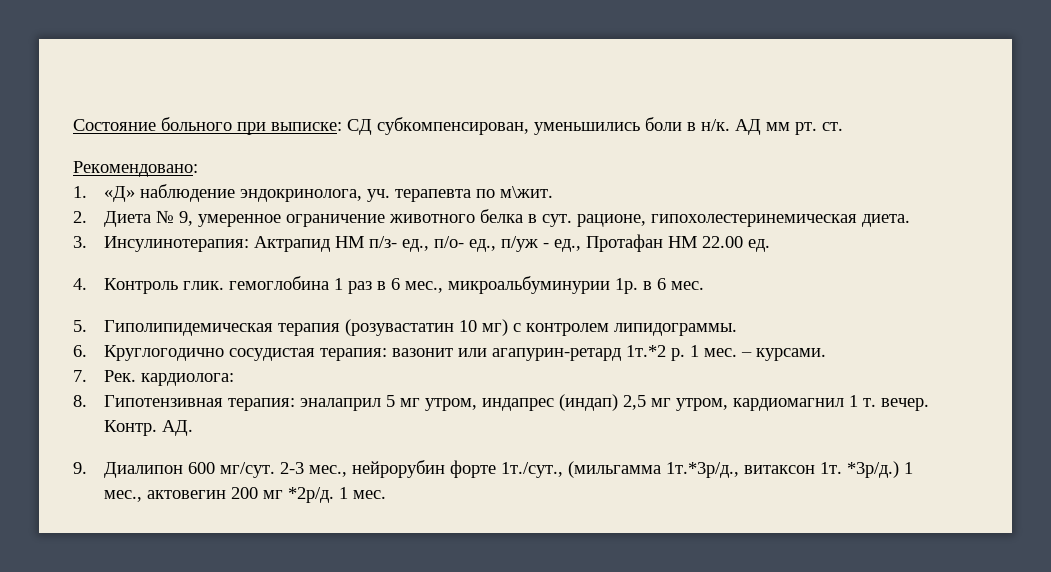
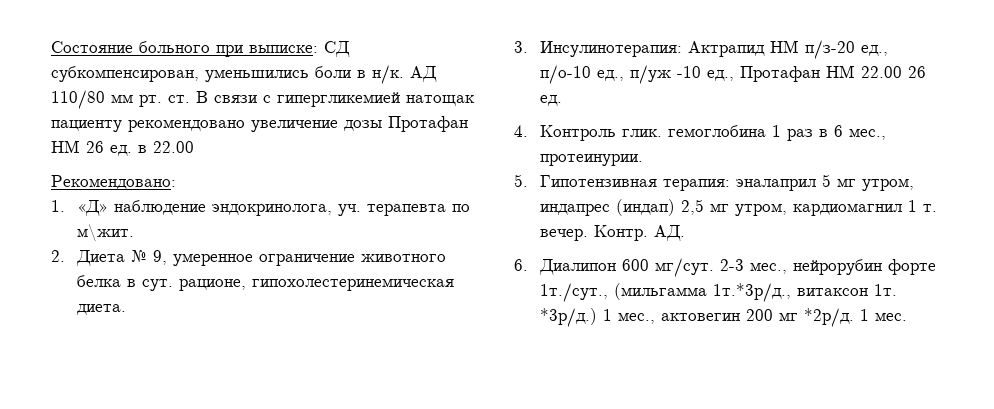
(761, 127) none -> [51,90,105,109] 110/80
(843, 126) none -> [196,91,475,107] [51,116,468,132] [51,140,194,156] В связи с гипергликемией натощак пациенту рекомендовано увеличение дозы Протафан НМ 26 ед. в 22.00
[368,236,464,252] п/з- ед., п/о- -> [804,40,888,59] [539,65,591,84] п/з-20 ед., п/о-10
[542,243,549,248] - -> [676,66,701,78] -10
(743, 242) none -> [907,66,926,78] 26
[447,276,704,294] [73,319,737,336] [73,345,826,361] [73,370,234,386] [73,395,87,407] микроальбуминурии 1р. в 6 мес. // 5. Гиполипидемическая терапия (розувастатин 10 мг) с контролем липидограммы. // 6. Круглогодично сосудистая терапия: вазонит или агапурин-ретард 1т.*2 р. 1 мес. – курсами. // 7. Рек. кардиолога: // 8. -> [539,154,643,166] [514,174,528,187] протеинурии. // 5.
[73,462,87,474] 9. -> [514,259,528,271] 6.

